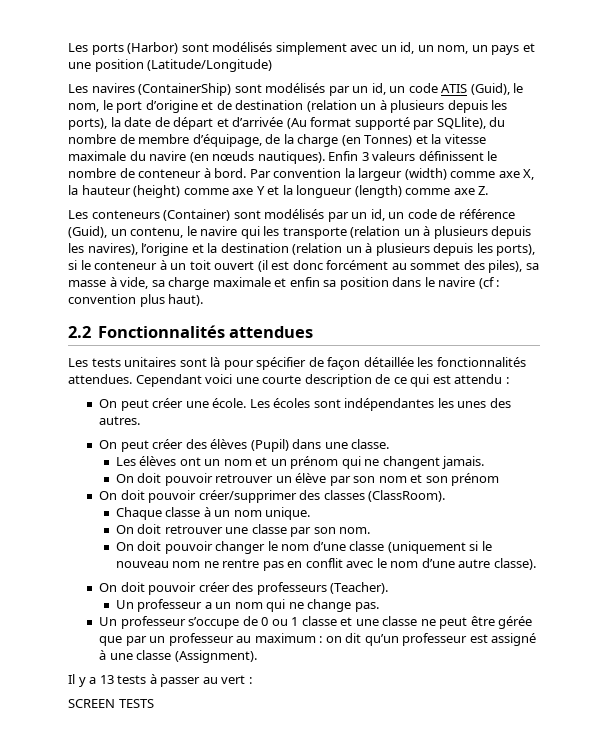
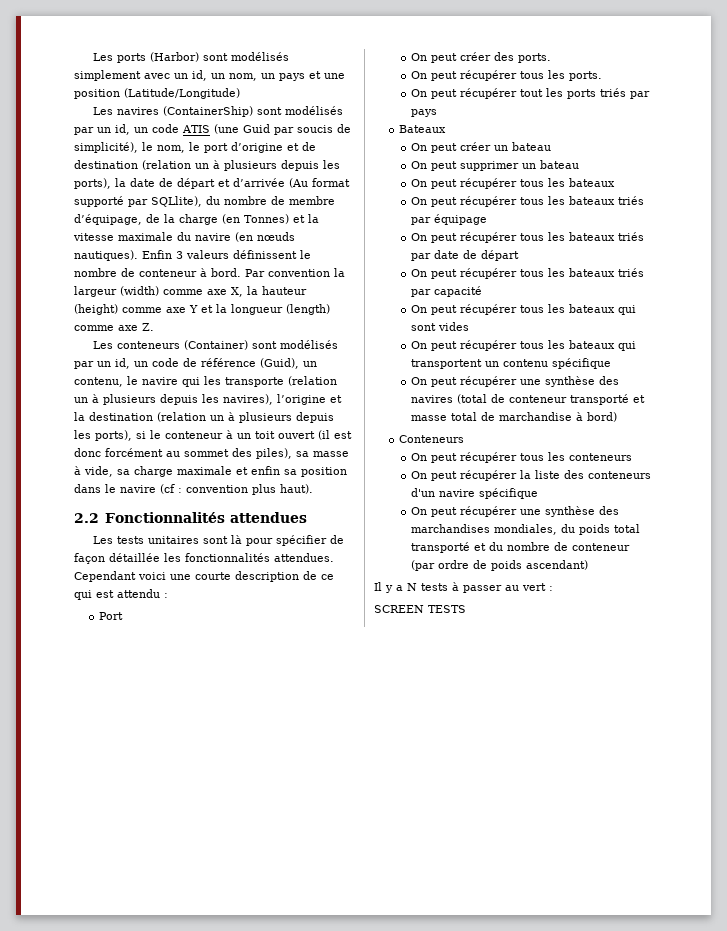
[470,83,510,95] (Guid), -> [214,124,351,135] [74,142,138,153] (une Guid par soucis de simplicité),
[99,398,511,411] [99,416,141,425] [99,439,390,452] [115,456,485,469] [115,473,500,486] [99,490,446,503] [115,507,311,520] [115,524,371,537] [115,541,492,554] [115,558,536,571] [99,582,389,595] [115,599,379,612] [99,616,533,629] [99,633,537,646] [99,650,257,663] On peut créer une école. Les écoles sont indépendantes les unes des autres. // On peut créer des élèves (Pupil) dans une classe. // Les élèves ont un nom et un prénom qui ne changent jamais. // On doit pouvoir retrouver un élève par son nom et son prénom // On doit pouvoir créer/supprimer des classes (ClassRoom). // Chaque classe à un nom unique. // On doit retrouver une classe par son nom. // On doit pouvoir changer le nom d’une classe (uniquement si le nouveau nom ne rentre pas en conflit avec le nom d’une autre classe). // On doit pouvoir créer des professeurs (Teacher). // Un professeur a un nom qui ne change pas. // Un professeur s’occupe de 0 ou 1 classe et une classe ne peut être gérée que par un professeur au maximum : on dit qu’un professeur est assigné à une classe (Assignment). -> [98,612,123,620] [411,52,552,63] [411,70,603,81] [411,88,651,99] [411,109,438,117] [398,125,446,133] [411,142,552,153] [411,160,580,171] [411,178,616,189] [411,196,645,207] [411,214,488,225] [411,232,645,243] [411,250,520,261] [411,268,645,279] [411,286,483,297] [411,304,637,315] [411,322,470,331] [411,340,637,351] [411,358,612,369] [411,376,620,387] [411,394,646,405] [411,412,618,422] [398,435,464,443] [411,452,633,463] [411,470,652,481] [411,488,539,499] [411,506,620,517] [411,524,641,535] [411,542,631,553] [411,560,589,571] Port // On peut créer des ports. // On peut récupérer tous les ports. // On peut récupérer tout les ports triés par pays // Bateaux // On peut créer un bateau // On peut supprimer un bateau // On peut récupérer tous les bateaux // On peut récupérer tous les bateaux triés par équipage // On peut récupérer tous les bateaux triés par date de départ // On peut récupérer tous les bateaux triés par capacité // On peut récupérer tous les bateaux qui sont vides // On peut récupérer tous les bateaux qui transportent un contenu spécifique // On peut récupérer une synthèse des navires (total de conteneur transporté et masse total de marchandise à bord) // Conteneurs // On peut récupérer tous les conteneurs // On peut récupérer la liste des conteneurs d'un navire spécifique // On peut récupérer une synthèse des marchandises mondiales, du poids total transporté et du nombre de conteneur (par ordre de poids ascendant)
[99,675,114,684] 13 -> [407,583,417,591] N

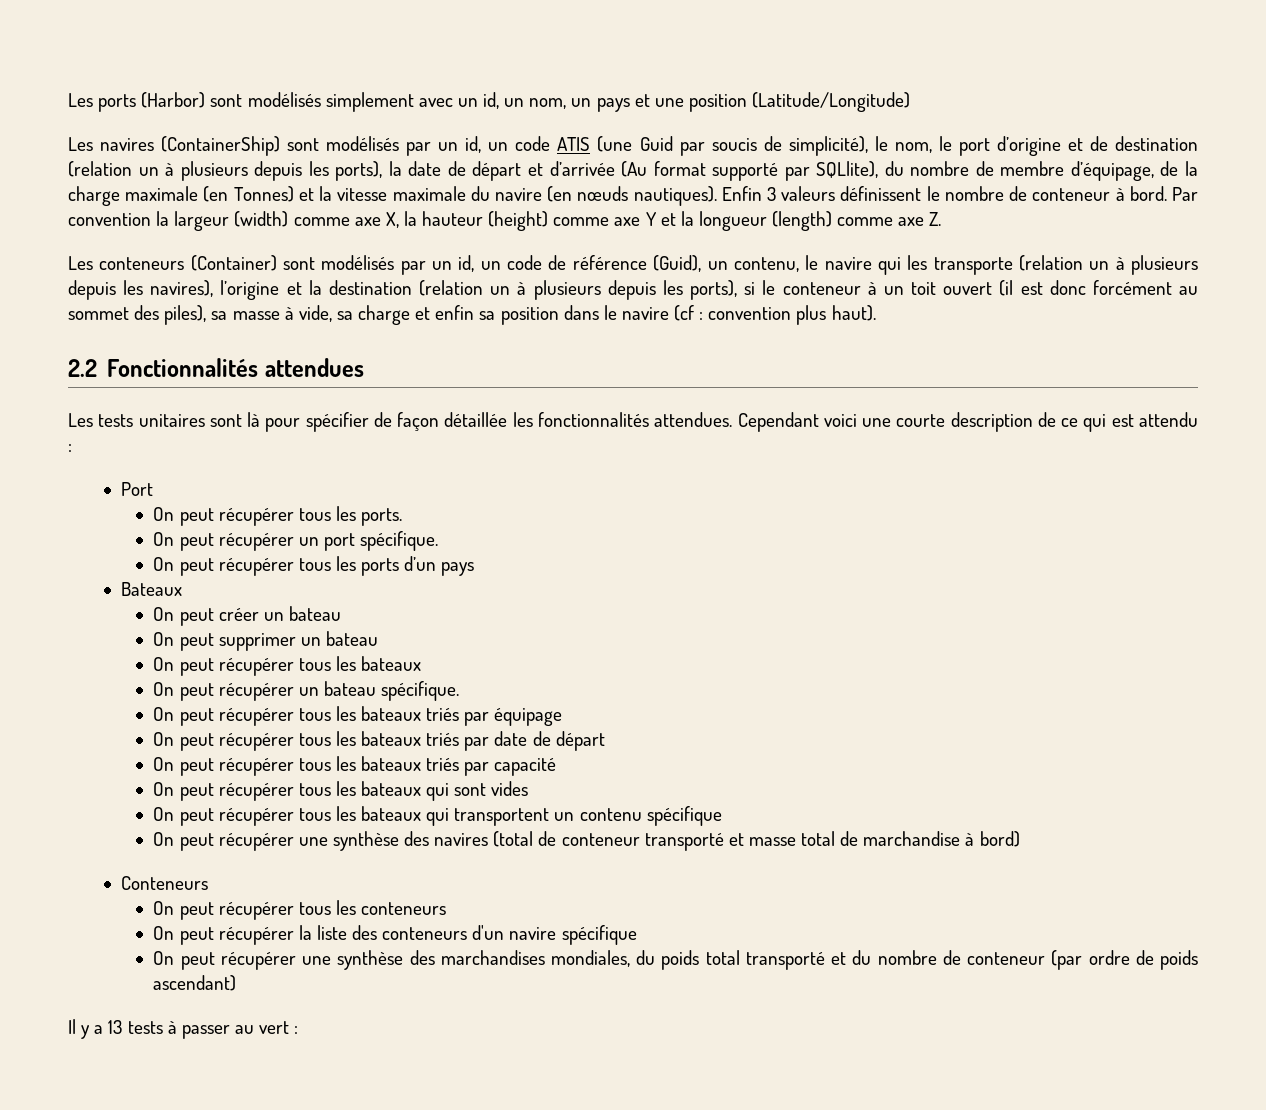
(218, 219) none -> [125,186,199,201] maximale
[177,466,232,475] maximale -> (411, 315) none
[411,52,552,63] // On peut créer des ports. -> (154, 489) none
[520,88,651,99] tout les ports triés par -> [298,531,439,551] [153,556,437,576] un port spécifique. // On peut récupérer tous les ports d’un
(616, 182) none -> [153,681,460,701] // On peut récupérer un bateau spécifique.
[407,583,417,591] N -> [108,1020,123,1034] 13
[374,605,466,613] // SCREEN TESTS -> (299, 1030) none

